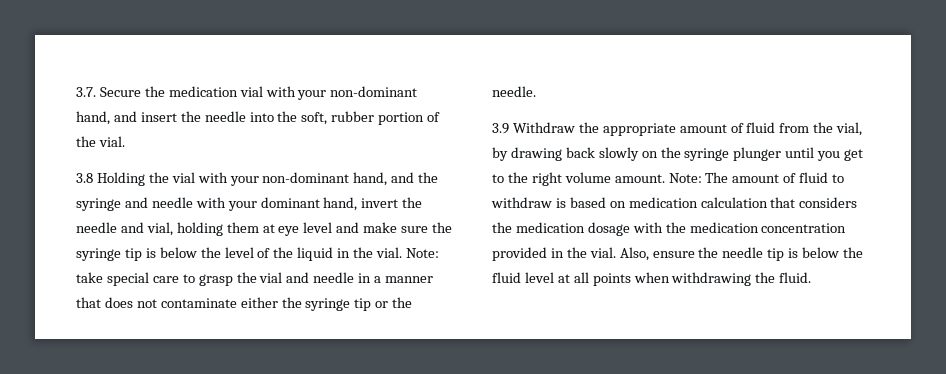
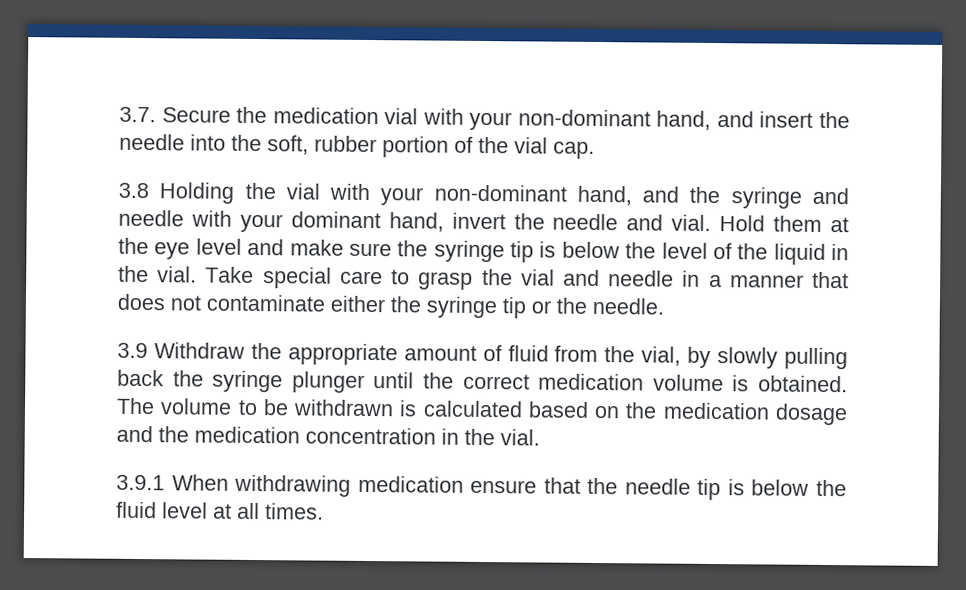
[98,136,125,147] vial. -> [514,137,595,159] vial cap.
[146,222,223,236] vial, holding -> [671,214,766,232] vial. Hold
(275, 228) none -> [118,237,149,255] the
[405,248,439,258] [76,272,103,283] Note: take -> [205,266,255,284] Take
[510,147,864,161] [492,172,845,186] [491,197,858,208] drawing back slowly on the syringe plunger until you get to the right volume amount. Note: The amount of fluid to withdraw is based on medication calculation that considers -> [717,347,848,370] [117,369,849,393] [116,397,621,419] slowly pulling back the syringe plunger until the correct medication volume is obtained. The volume to be withdrawn is calculated based on
[632,222,663,233] with -> [116,425,153,443] and
[492,247,695,261] provided in the vial. Also, ensure -> [441,428,540,446] [116,474,581,497] in the vial. // 3.9.1 When withdrawing medication ensure that
[592,272,812,286] points when withdrawing the fluid. -> [265,503,324,520] times.

